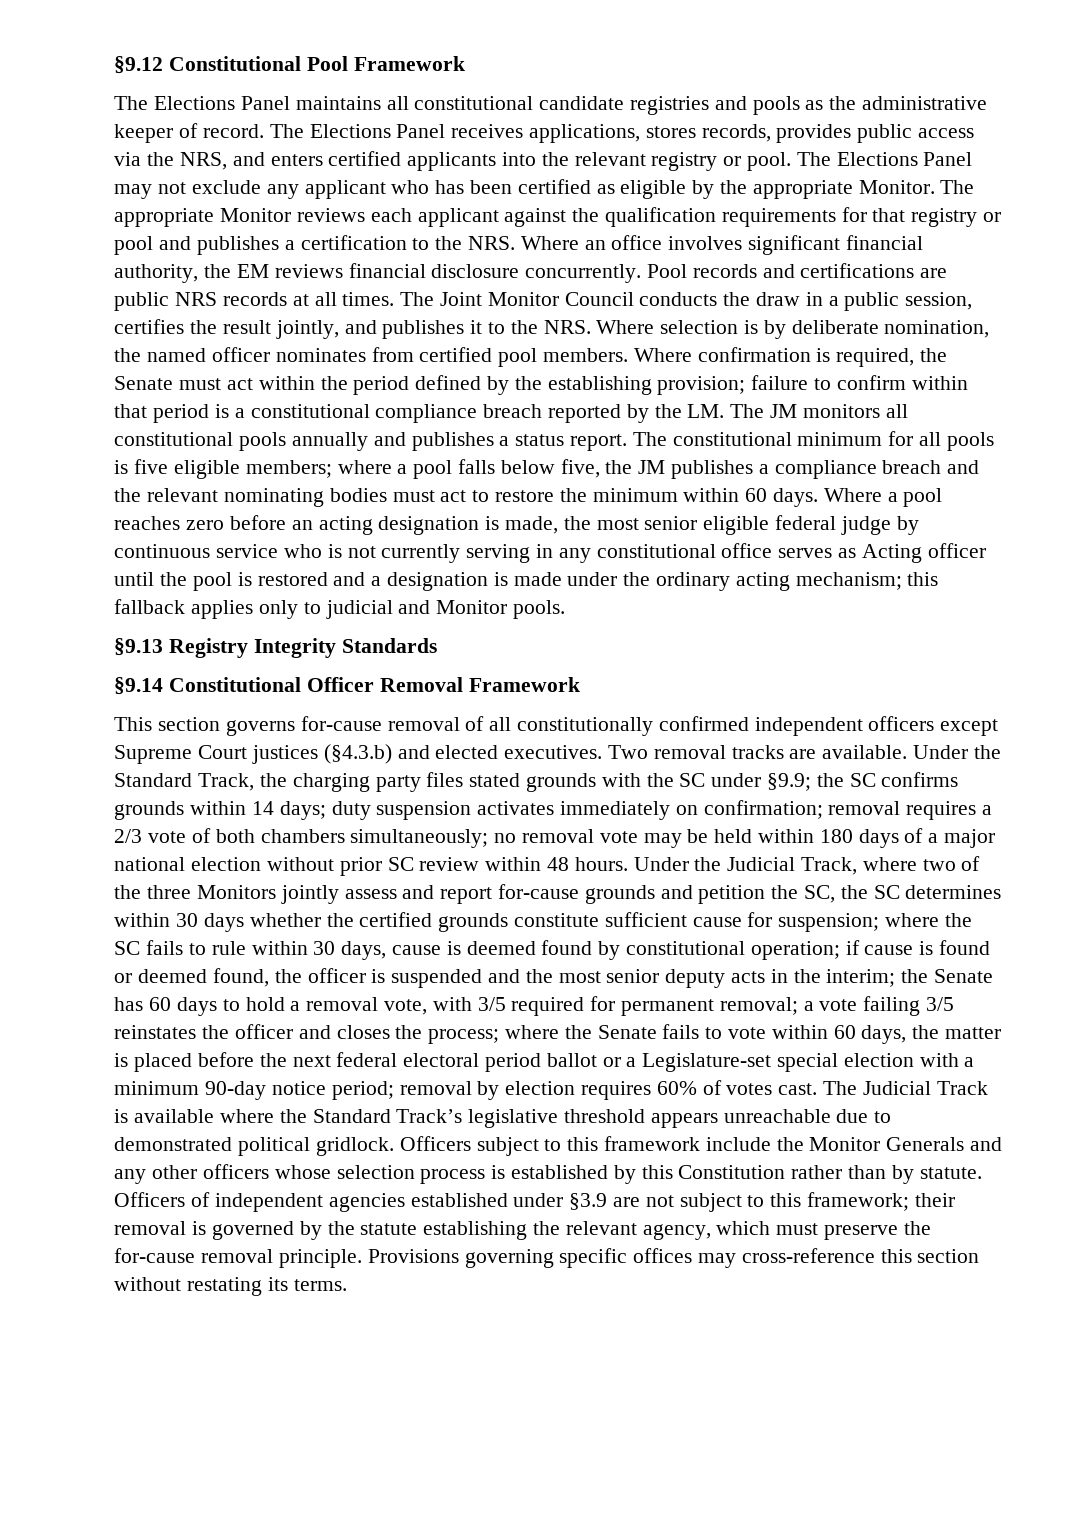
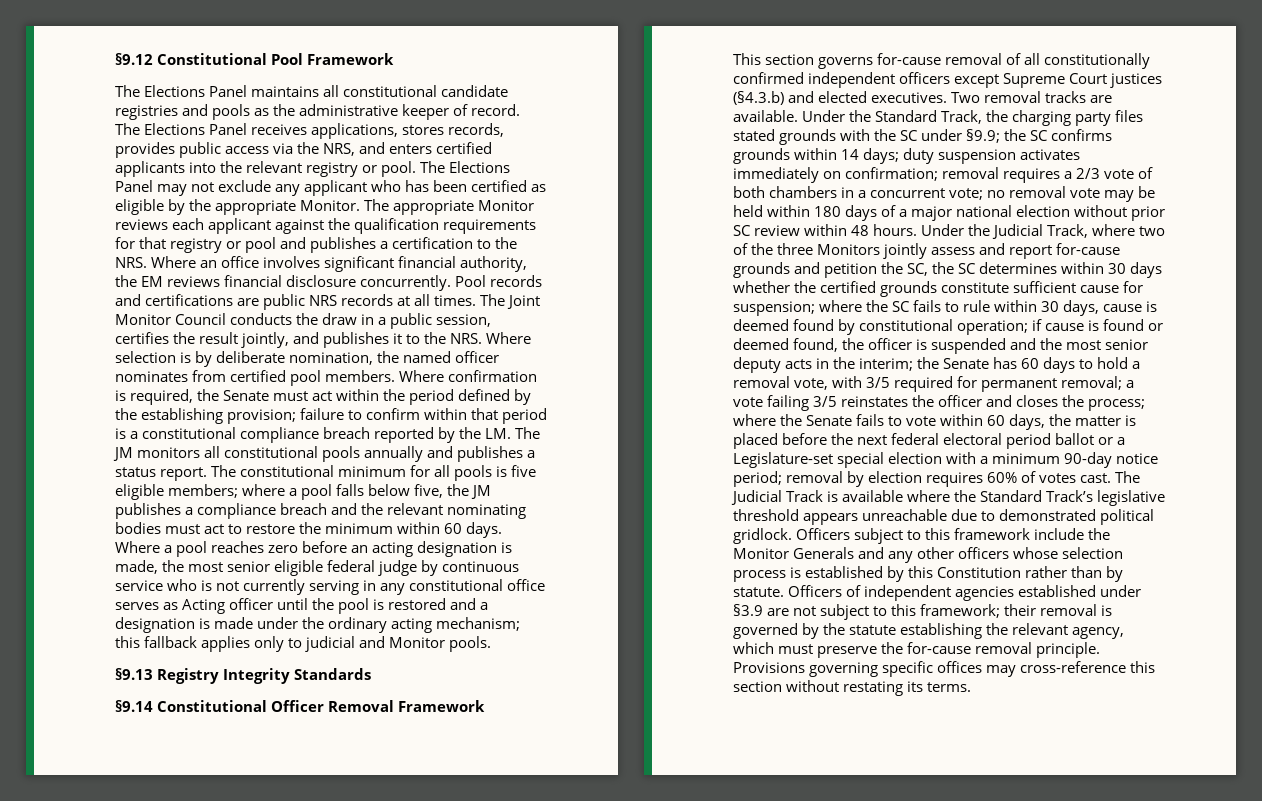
[350,829,489,848] simultaneously; -> [840,187,984,200] in a concurrent vote;

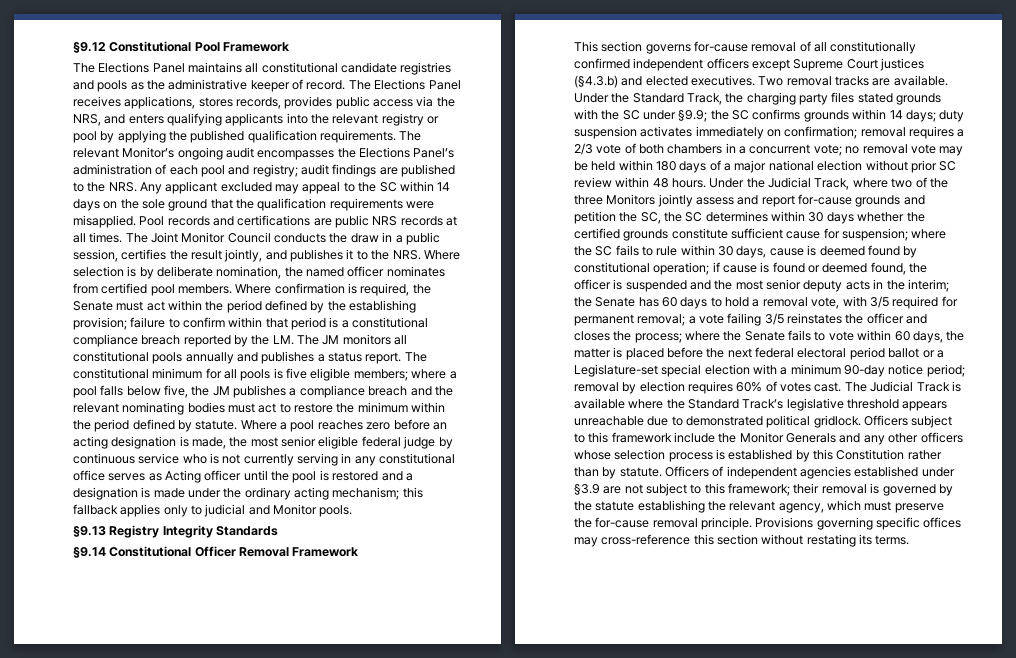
[436,142,493,154] certified -> [166,113,222,126] qualifying
[381,161,511,177] [114,180,547,196] [114,199,535,215] [114,218,537,234] [114,237,518,253] [114,256,528,272] [114,275,452,291] pool. The Elections Panel may not exclude any applicant who has been certified as eligible by the appropriate Monitor. The appropriate Monitor reviews each applicant against the qualification requirements for that registry or pool and publishes a certification to the NRS. Where an office involves significant financial authority, the EM reviews financial disclosure concurrently. -> [72,130,422,143] [72,147,455,160] [72,164,456,177] [72,181,451,194] [72,198,435,211] [72,215,136,228] pool by applying the published qualification requirements. The relevant Monitor’s ongoing audit encompasses the Elections Panel’s administration of each pool and registry; audit findings are published to the NRS. Any applicant excluded may appeal to the SC within 14 days on the sole ground that the qualification requirements were misapplied.
[444,522,503,538] 60 days. -> [72,419,238,432] the period defined by statute.

